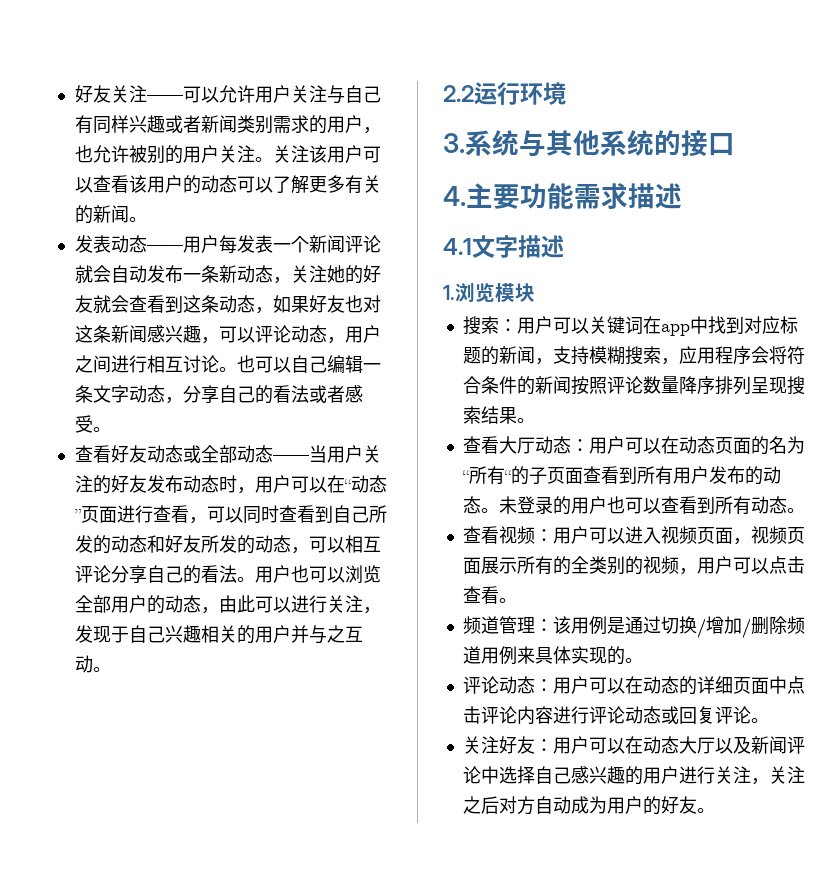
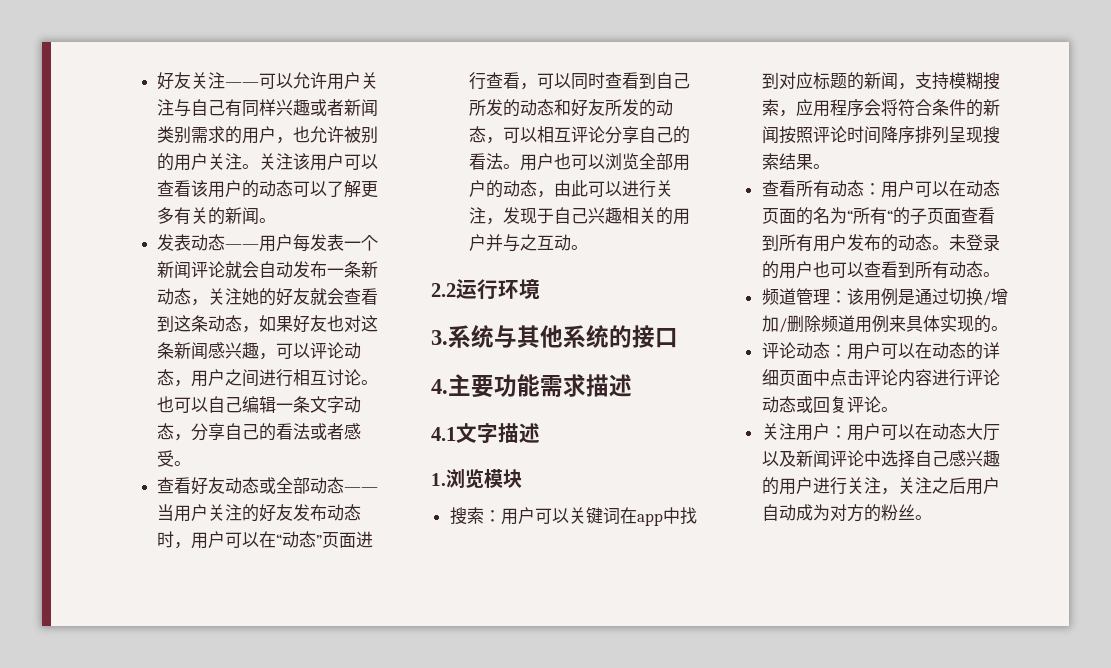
[642,376,679,394] 数量 -> [846,126,881,144] 时间
[498,436,535,454] 大厅 -> [795,180,830,198] 所有
[462,526,805,545] [462,556,805,575] [462,586,517,604] // 查看视频：用户可以进入视频页面，视频页面展示所有的全类别的视频，用户可以点击查看。 -> (1000, 274) none
[498,736,535,754] 好友 -> [795,423,830,441] 用户
[498,796,535,815] 对方 -> [965,477,1000,495] 用户
[606,796,697,815] 用户的好友 -> [829,504,915,522] 对方的粉丝

